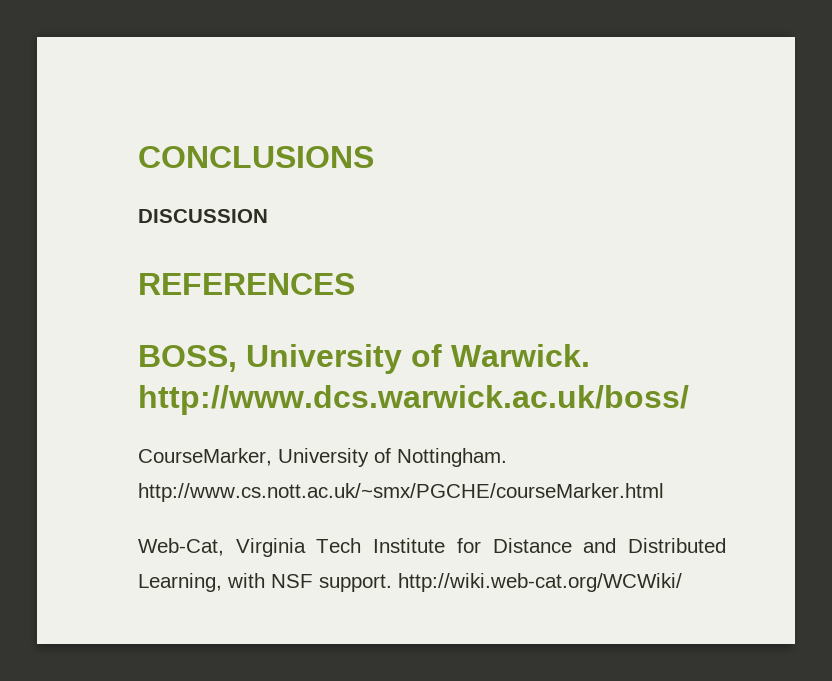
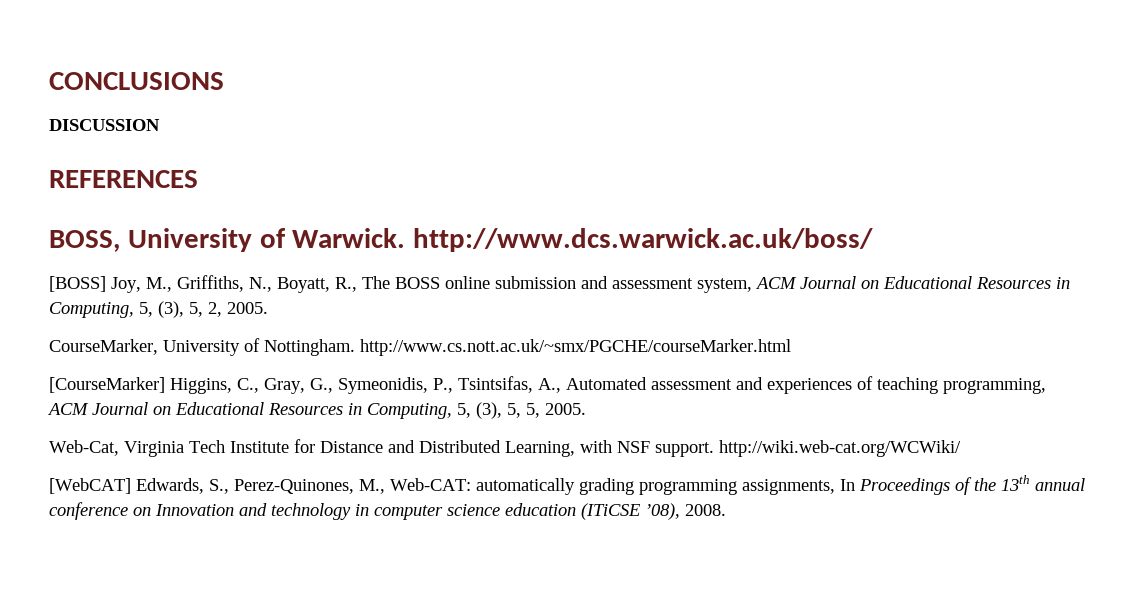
(689, 400) none -> [49,275,1070,293] [49,301,268,318] // [BOSS] Joy, M., Griffiths, N., Boyatt, R., The BOSS online submission and assessment system, ACM Journal on Educational Resources in Computing, 5, (3), 5, 2, 2005.
(664, 492) none -> [49,376,1046,394] [47,402,586,419] // [CourseMarker] Higgins, C., Gray, G., Symeonidis, P., Tsintsifas, A., Automated assessment and experiences of teaching programming, ACM Journal on Educational Resources in Computing, 5, (3), 5, 5, 2005.
(682, 582) none -> [49,475,1085,495] [49,502,726,520] // [WebCAT] Edwards, S., Perez-Quinones, M., Web-CAT: automatically grading programming assignments, In Proceedings of the 13th annual conference on Innovation and technology in computer science education (ITiCSE ’08), 2008.

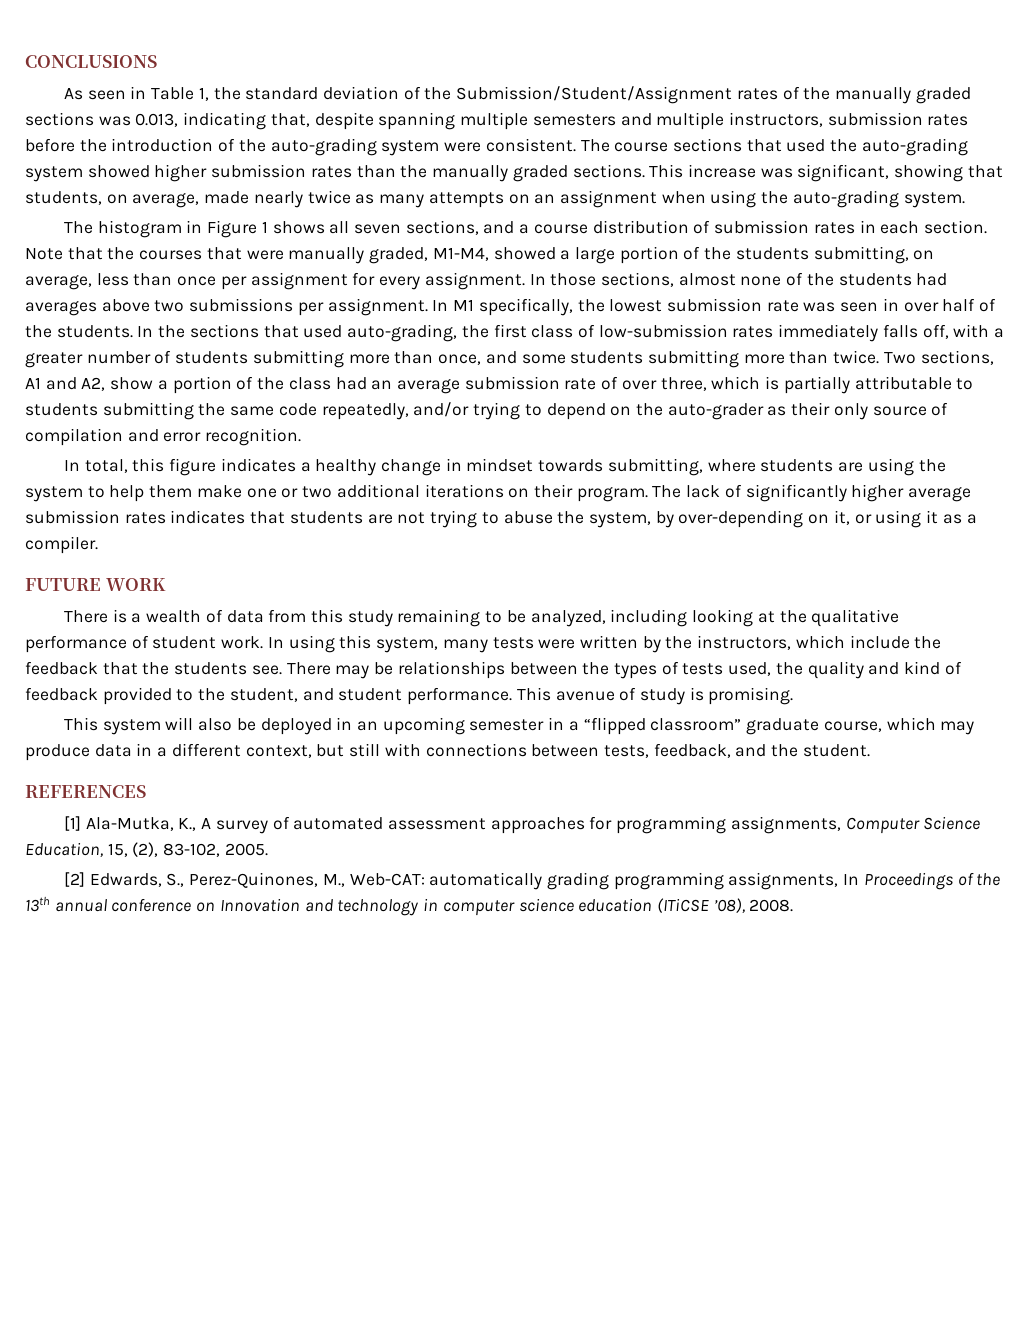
[49,119,160,131] [49,170,198,188] [49,228,874,252] [49,275,1070,293] [49,301,268,318] [49,338,791,356] [49,376,1046,394] [47,402,586,419] [49,439,961,457] [49,478,131,494] DISCUSSION // REFERENCES // BOSS, University of Warwick. http://www.dcs.warwick.ac.uk/boss/ // [BOSS] Joy, M., Griffiths, N., Boyatt, R., The BOSS online submission and assessment system, ACM Journal on Educational Resources in Computing, 5, (3), 5, 2, 2005. // CourseMarker, University of Nottingham. http://www.cs.nott.ac.uk/~smx/PGCHE/courseMarker.html // [CourseMarker] Higgins, C., Gray, G., Symeonidis, P., Tsintsifas, A., Automated assessment and experiences of teaching programming, ACM Journal on Educational Resources in Computing, 5, (3), 5, 5, 2005. // Web-Cat, Virginia Tech Institute for Distance and Distributed Learning, with NSF support. http://wiki.web-cat.org/WCWiki/ // [WebCAT] -> [63,86,971,104] [25,112,969,130] [25,138,968,156] [25,164,1003,182] [25,190,965,208] [63,220,987,238] [25,246,935,264] [25,272,948,290] [25,298,997,316] [25,324,1005,342] [25,350,994,368] [25,376,974,394] [25,402,949,420] [25,428,302,446] [63,458,946,476] [25,484,972,502] [25,510,977,528] [25,536,98,554] [25,578,166,591] [63,609,900,627] [25,635,942,653] [25,661,962,679] [25,687,794,705] [63,717,975,735] [25,743,870,761] [25,785,146,798] [63,816,981,834] [25,842,268,857] [63,872,85,887] As seen in Table 1, the standard deviation of the Submission/Student/Assignment rates of the manually graded sections was 0.013, indicating that, despite spanning multiple semesters and multiple instructors, submission rates before the introduction of the auto-grading system were consistent. The course sections that used the auto-grading system showed higher submission rates than the manually graded sections. This increase was significant, showing that students, on average, made nearly twice as many attempts on an assignment when using the auto-grading system. // The histogram in Figure 1 shows all seven sections, and a course distribution of submission rates in each section. Note that the courses that were manually graded, M1-M4, showed a large portion of the students submitting, on average, less than once per assignment for every assignment. In those sections, almost none of the students had averages above two submissions per assignment. In M1 specifically, the lowest submission rate was seen in over half of the students. In the sections that used auto-grading, the first class of low-submission rates immediately falls off, with a greater number of students submitting more than once, and some students submitting more than twice. Two sections, A1 and A2, show a portion of the class had an average submission rate of over three, which is partially attributable to students submitting the same code repeatedly, and/or trying to depend on the auto-grader as their only source of compilation and error recognition. // In total, this figure indicates a healthy change in mindset towards submitting, where students are using the system to help them make one or two additional iterations on their program. The lack of significantly higher average submission rates indicates that students are not trying to abuse the system, by over-depending on it, or using it as a compiler. // FUTURE WORK // There is a wealth of data from this study remaining to be analyzed, including looking at the qualitative performance of student work. In using this system, many tests were written by the instructors, which include the feedback that the students see. There may be relationships between the types of tests used, the quality and kind of feedback provided to the student, and student performance. This avenue of study is promising. // This system will also be deployed in an upcoming semester in a “flipped classroom” graduate course, which may produce data in a different context, but still with connections between tests, feedback, and the student. // REFERENCES // [1] Ala-Mutka, K., A survey of automated assessment approaches for programming assignments, Computer Science Education, 15, (2), 83-102, 2005. // [2]

